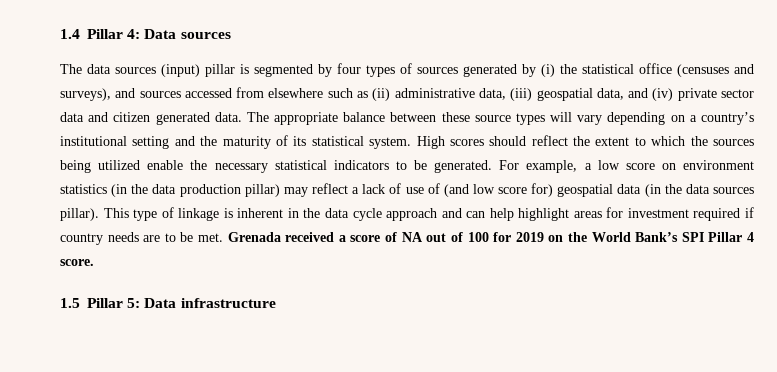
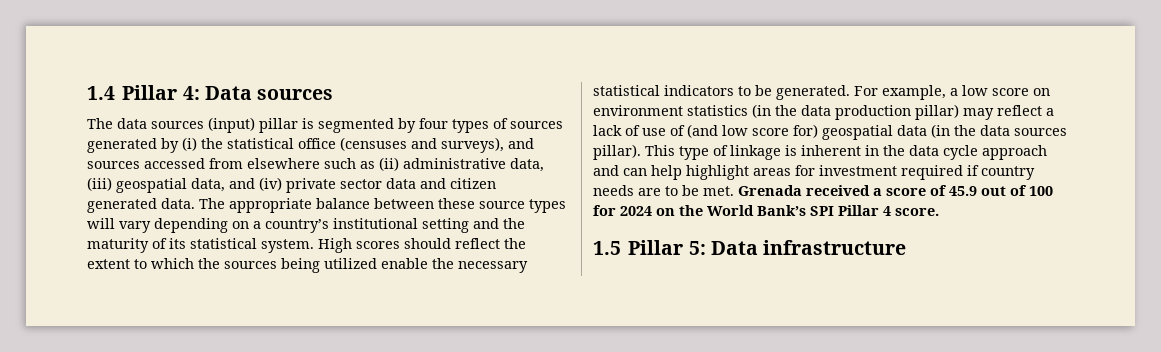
[401,232,423,242] NA -> [949,186,977,196] 45.9
[515,232,544,242] 2019 -> [620,206,652,216] 2024

